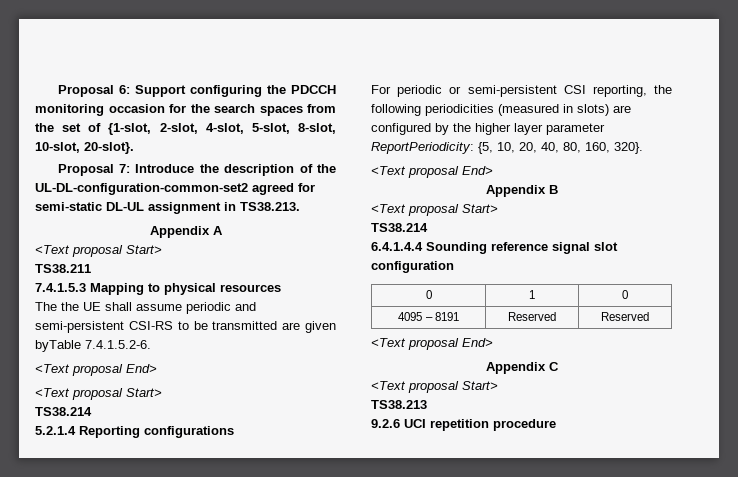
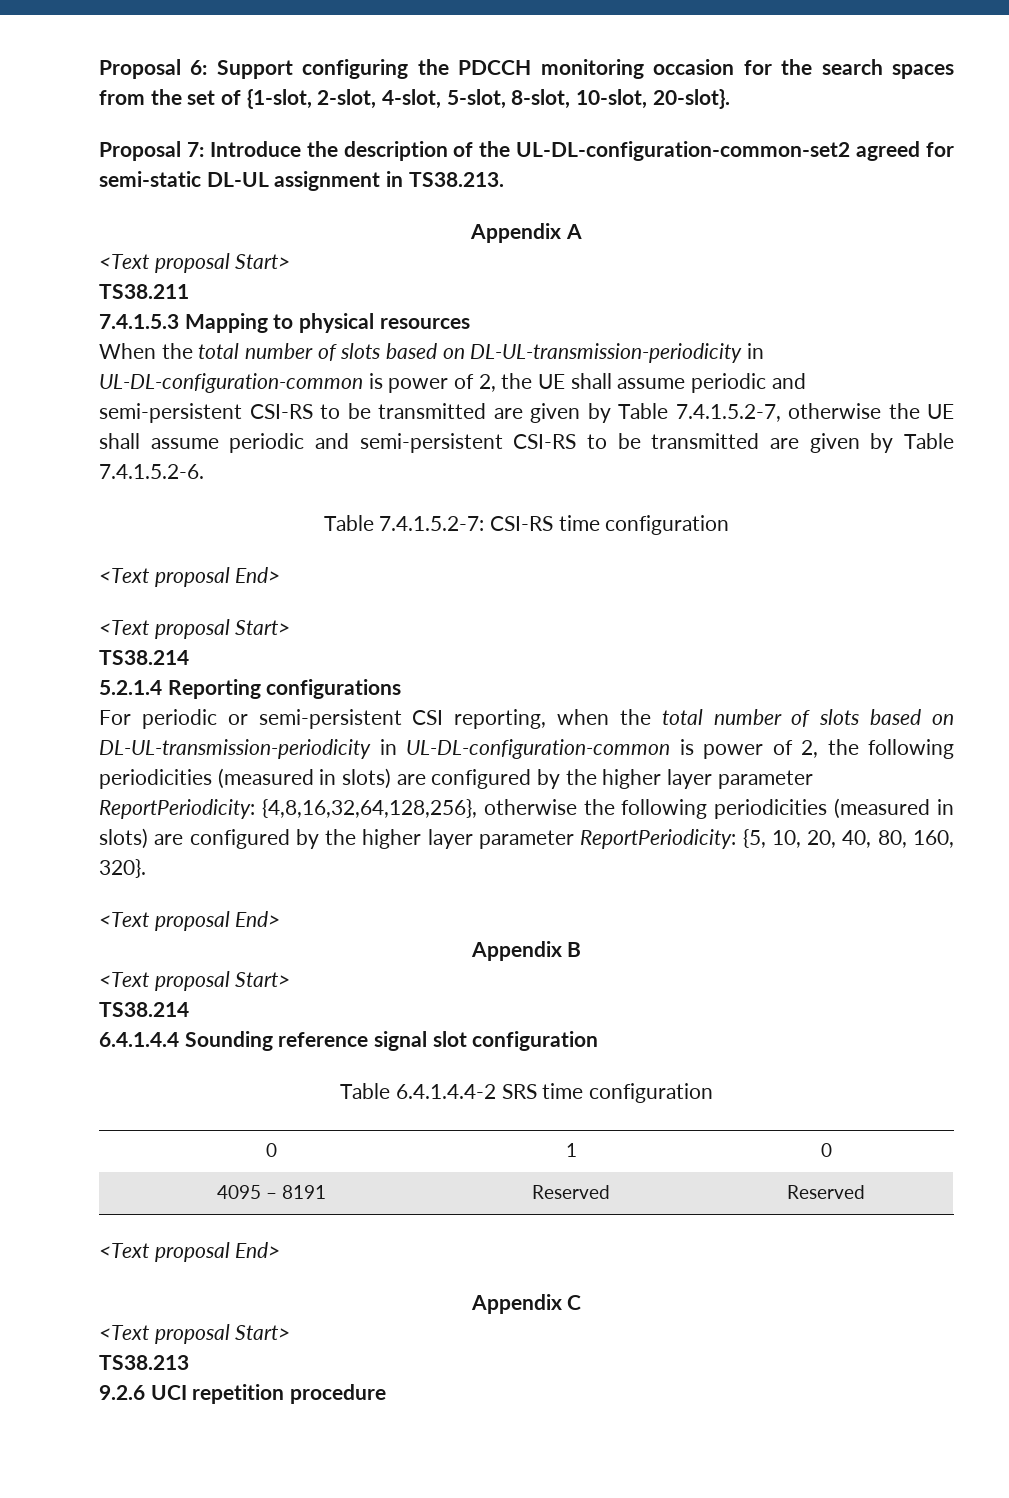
[35,302,57,311] The -> [99,343,765,363] [99,373,496,393] When the total number of slots based on DL-UL-transmission-periodicity in UL-DL-configuration-common is power of 2,
[35,340,151,352] byTable 7.4.1.5.2-6. -> [587,403,954,423] [99,433,954,453] [99,464,204,479] [323,515,730,535] by Table 7.4.1.5.2-7, otherwise the UE shall assume periodic and semi-persistent CSI-RS to be transmitted are given by Table 7.4.1.5.2-6. // Table 7.4.1.5.2-7: CSI-RS time configuration
(647, 91) none -> [557,709,954,727] [99,739,954,759] [99,768,813,789] [99,799,577,819] when the total number of slots based on DL-UL-transmission-periodicity in UL-DL-configuration-common is power of 2, the following periodicities (measured in slots) are configured by the higher layer parameter ReportPeriodicity: {4,8,16,32,64,128,256}, otherwise
(454, 267) none -> [340,1083,713,1103] // Table 6.4.1.4.4-2 SRS time configuration

